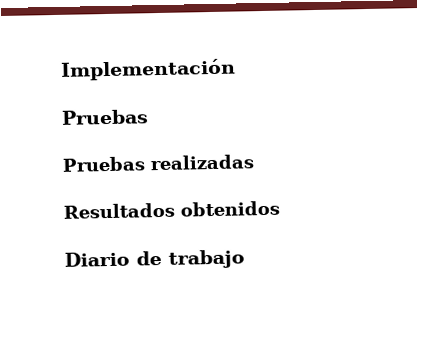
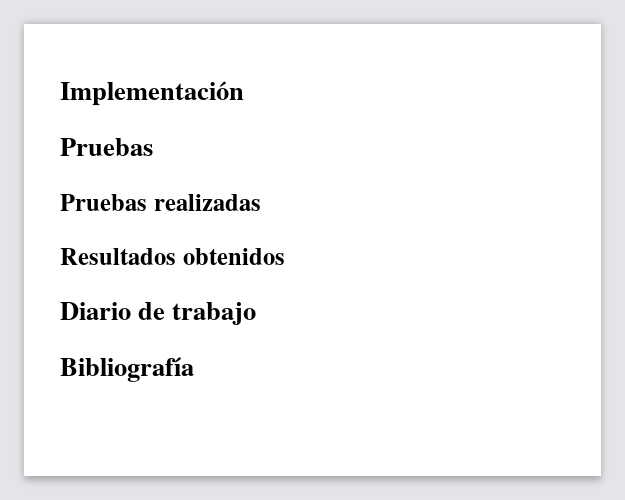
(245, 259) none -> [60,357,194,382] // Bibliografía

